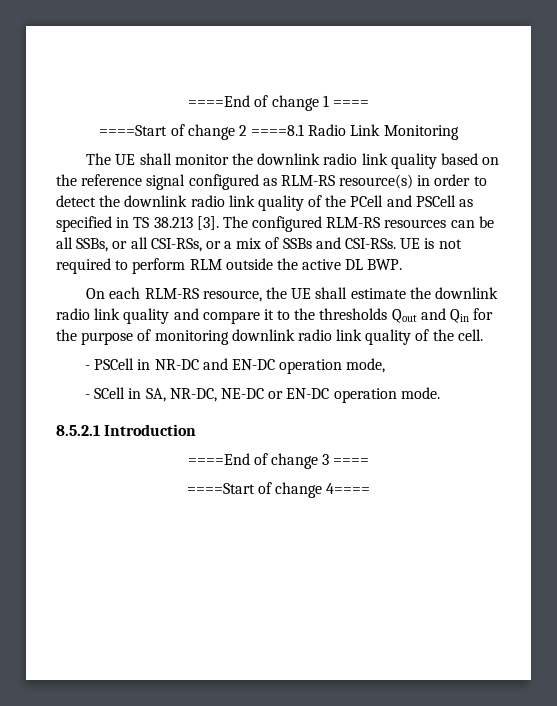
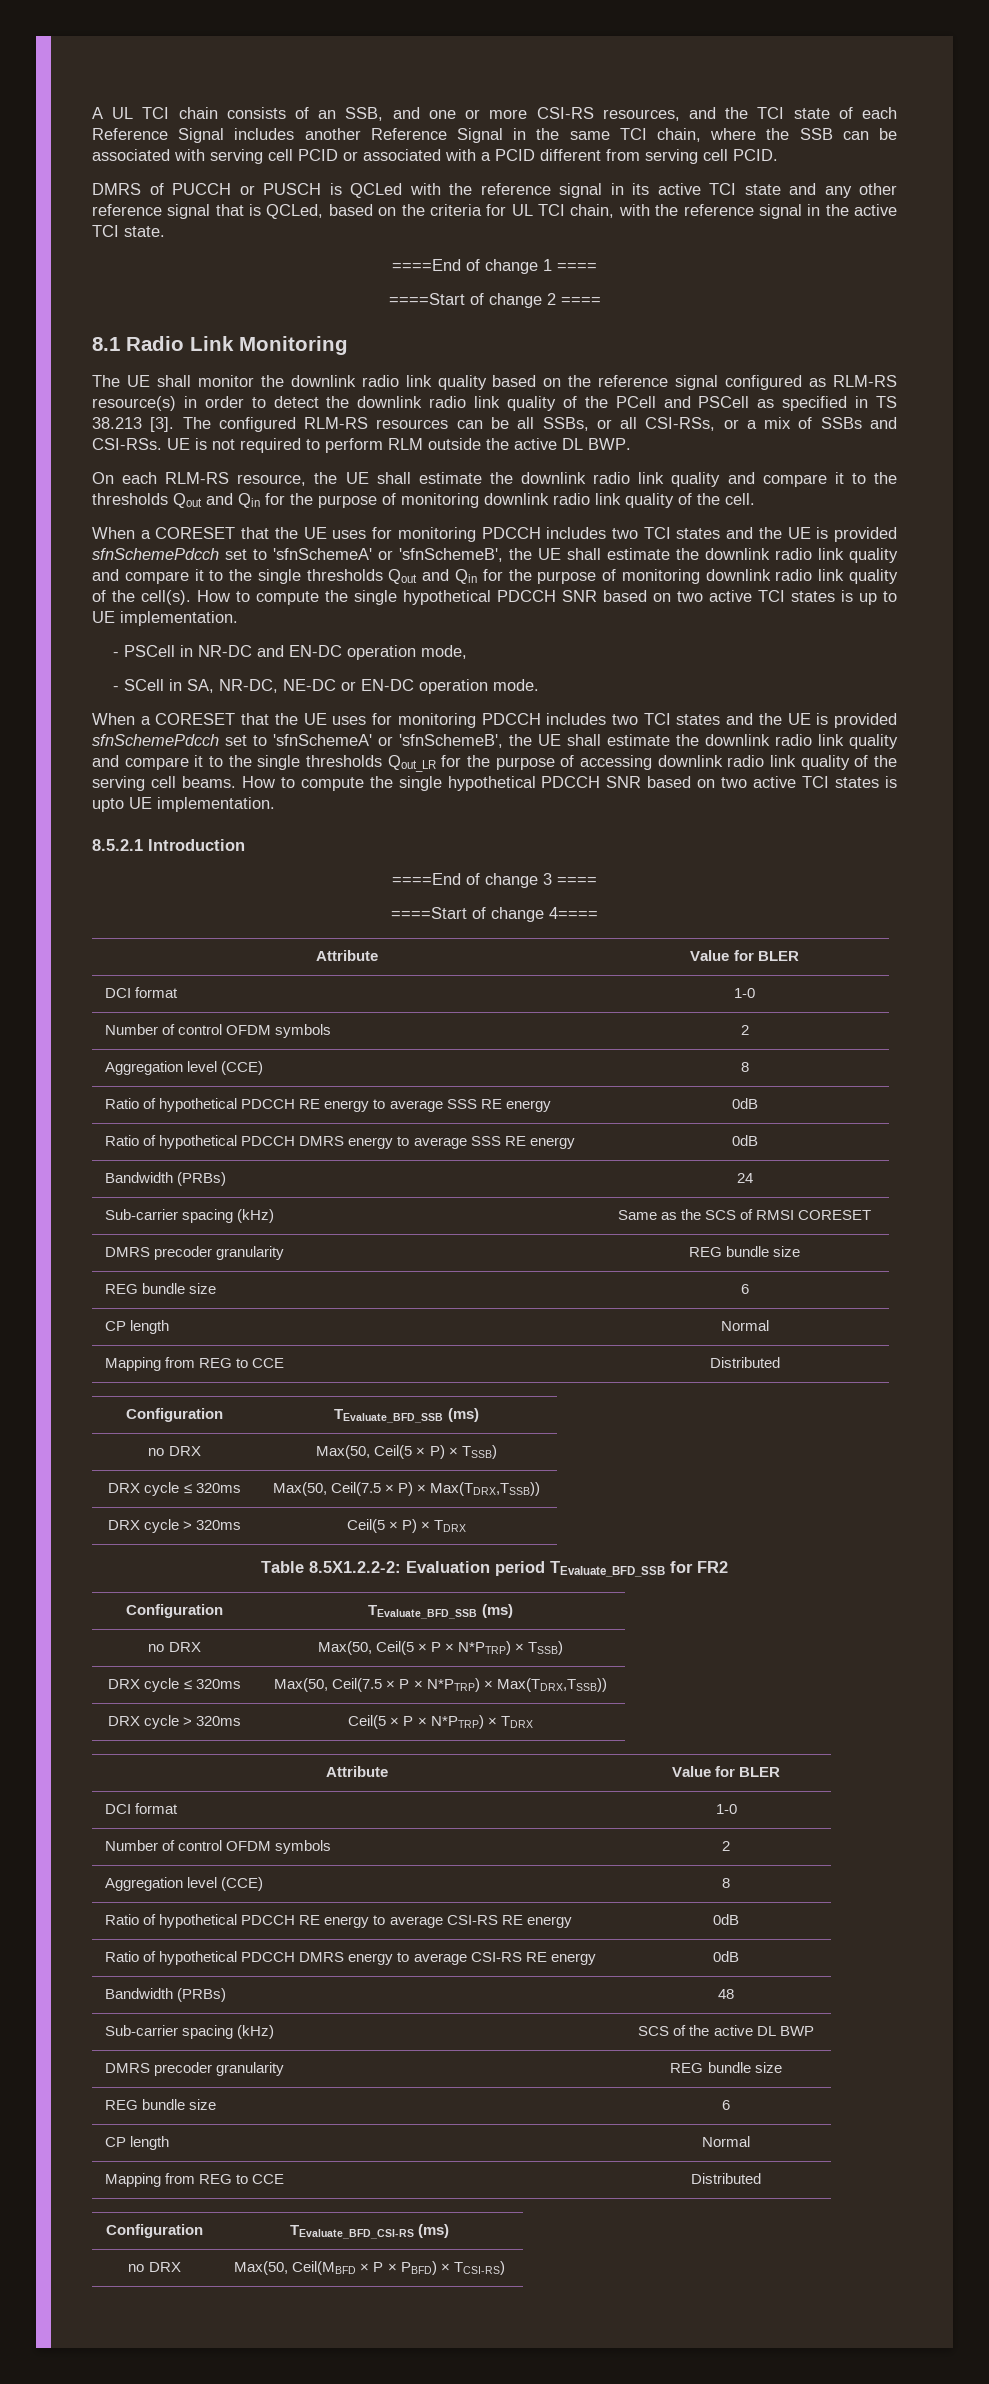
(188, 101) none -> [92,107,898,121] [92,128,898,143] [92,149,778,164] [92,183,897,198] [92,204,897,219] [92,225,165,237] A UL TCI chain consists of an SSB, and one or more CSI-RS resources, and the TCI state of each Reference Signal includes another Reference Signal in the same TCI chain, where the SSB can be associated with serving cell PCID or associated with a PCID different from serving cell PCID. // DMRS of PUCCH or PUSCH is QCLed with the reference signal in its active TCI state and any other reference signal that is QCLed, based on the criteria for UL TCI chain, with the reference signal in the active TCI state. //
[251,124,305,136] ====8.1 -> [560,297,601,305] [92,337,120,351] ==== // 8.1
(483, 335) none -> [92,527,897,542] [92,548,898,563] [92,569,899,584] [92,590,897,605] [92,611,238,626] // When a CORESET that the UE uses for monitoring PDCCH includes two TCI states and the UE is provided sfnSchemePdcch set to 'sfnSchemeA' or 'sfnSchemeB', the UE shall estimate the downlink radio link quality and compare it to the single thresholds Qout and Qin for the purpose of monitoring downlink radio link quality of the cell(s). How to compute the single hypothetical PDCCH SNR based on two active TCI states is up to UE implementation.
(440, 393) none -> [92,713,897,728] [92,734,898,749] [92,755,897,772] [92,776,898,791] [92,797,275,812] // When a CORESET that the UE uses for monitoring PDCCH includes two TCI states and the UE is provided sfnSchemePdcch set to 'sfnSchemeA' or 'sfnSchemeB', the UE shall estimate the downlink radio link quality and compare it to the single thresholds Qout_LR for the purpose of accessing downlink radio link quality of the serving cell beams. How to compute the single hypothetical PDCCH SNR based on two active TCI states is upto UE implementation.
(371, 488) none -> [315,950,378,961] [690,950,799,961] [105,987,179,998] [734,988,755,998] [105,1024,332,1038] [740,1025,749,1035] [105,1061,264,1075] [740,1062,749,1072] [105,1098,551,1112] [731,1098,758,1109] [105,1135,575,1149] [731,1135,758,1146] [105,1172,227,1186] [736,1173,753,1183] [105,1209,275,1223] [617,1209,872,1220] [105,1246,285,1260] [688,1246,801,1257] [105,1283,217,1294] [740,1284,749,1294] [105,1320,170,1334] [720,1320,769,1331] [105,1357,285,1371] [709,1357,780,1368] [126,1408,223,1422] [334,1408,479,1423] [148,1446,201,1456] [316,1445,497,1459] [108,1482,241,1496] [272,1482,541,1496] [107,1519,242,1533] [346,1519,467,1533] [261,1561,728,1577] [126,1604,223,1618] [368,1604,513,1619] [148,1642,201,1652] [317,1641,564,1655] [108,1678,241,1692] [274,1678,607,1692] [107,1715,242,1729] [348,1715,533,1729] [326,1766,388,1777] [671,1766,781,1777] [105,1803,179,1814] [715,1804,737,1814] [105,1840,332,1854] [722,1841,730,1851] [105,1877,264,1891] [722,1878,730,1888] [105,1914,572,1928] [713,1914,739,1925] [105,1951,596,1965] [713,1951,739,1962] [105,1988,227,2002] [718,1989,734,1999] [105,2025,275,2039] [638,2025,814,2036] [105,2062,285,2076] [670,2062,782,2073] [105,2099,217,2110] [722,2100,730,2110] [105,2136,170,2150] [702,2136,750,2147] [105,2173,285,2187] [691,2173,761,2184] [106,2224,203,2238] [289,2224,450,2239] [128,2262,181,2272] [234,2261,505,2275] // Attribute | Value for BLER // DCI format | 1-0 // Number of control OFDM symbols | 2 // Aggregation level (CCE) | 8 // Ratio of hypothetical PDCCH RE energy to average SSS RE energy | 0dB // Ratio of hypothetical PDCCH DMRS energy to average SSS RE energy | 0dB // Bandwidth (PRBs) | 24 // Sub-carrier spacing (kHz) | Same as the SCS of RMSI CORESET // DMRS precoder granularity | REG bundle size // REG bundle size | 6 // CP length | Normal // Mapping from REG to CCE | Distributed // Configuration | TEvaluate_BFD_SSB (ms) // no DRX | Max(50, Ceil(5 × P) × TSSB) // DRX cycle ≤ 320ms | Max(50, Ceil(7.5 × P) × Max(TDRX,TSSB)) // DRX cycle > 320ms | Ceil(5 × P) × TDRX // Table 8.5X1.2.2-2: Evaluation period TEvaluate_BFD_SSB for FR2 // Configuration | TEvaluate_BFD_SSB (ms) // no DRX | Max(50, Ceil(5 × P × N*PTRP) × TSSB) // DRX cycle ≤ 320ms | Max(50, Ceil(7.5 × P × N*PTRP) × Max(TDRX,TSSB)) // DRX cycle > 320ms | Ceil(5 × P × N*PTRP) × TDRX // Attribute | Value for BLER // DCI format | 1-0 // Number of control OFDM symbols | 2 // Aggregation level (CCE) | 8 // Ratio of hypothetical PDCCH RE energy to average CSI-RS RE energy | 0dB // Ratio of hypothetical PDCCH DMRS energy to average CSI-RS RE energy | 0dB // Bandwidth (PRBs) | 48 // Sub-carrier spacing (kHz) | SCS of the active DL BWP // DMRS precoder granularity | REG bundle size // REG bundle size | 6 // CP length | Normal // Mapping from REG to CCE | Distributed // Configuration | TEvaluate_BFD_CSI-RS (ms) // no DRX | Max(50, Ceil(MBFD × P × PBFD) × TCSI-RS)

